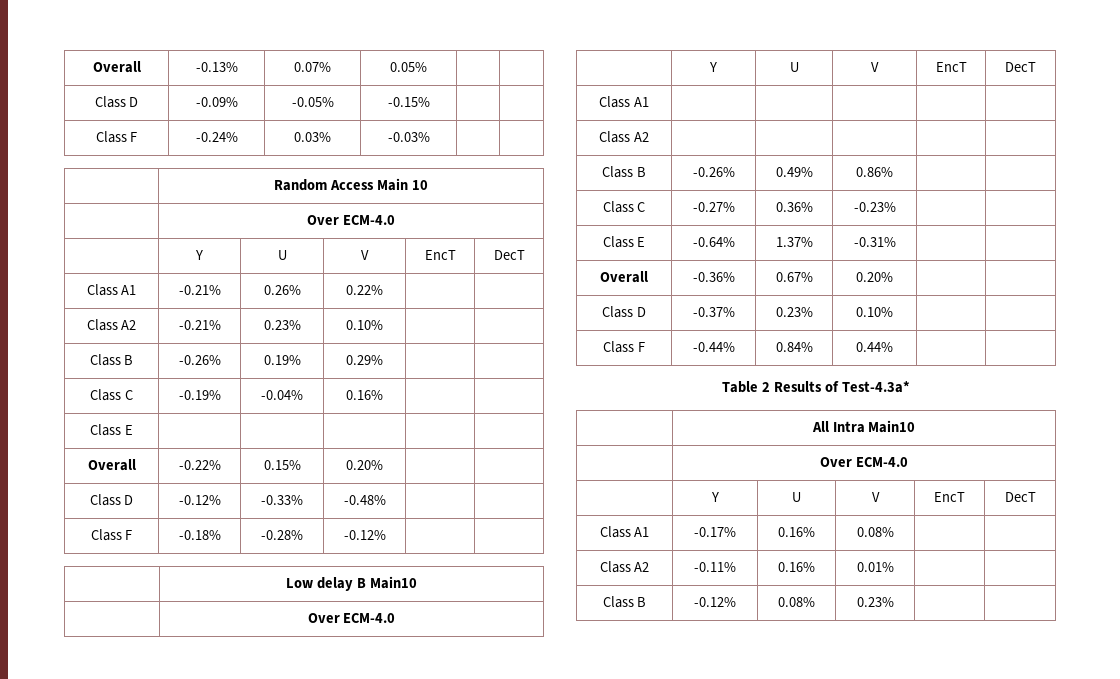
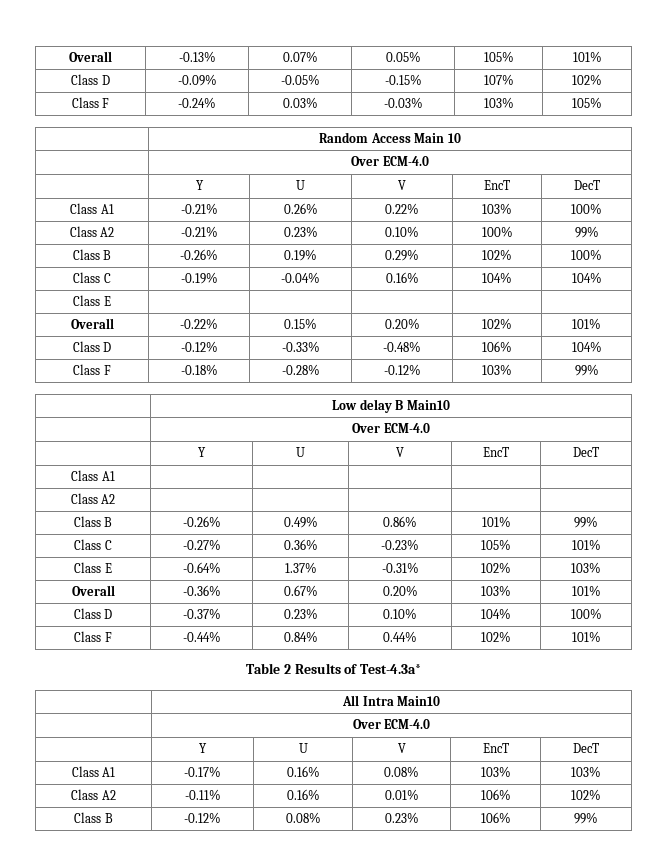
(427, 67) | -> [483,51,514,62] [572,51,602,62] 105% | 101%
(430, 102) | -> [483,74,514,85] [572,74,602,85] 107% | 102%
(430, 137) | -> [483,97,514,108] [572,97,602,108] 103% | 105%
(383, 290) | -> [482,203,512,214] [571,203,602,214] 103% | 100%
(383, 325) | -> [481,226,513,237] [574,226,599,238] 100% | 99%
(383, 360) | -> [482,249,512,260] [571,249,602,260] 102% | 100%
(383, 395) | -> [482,272,512,283] [571,272,602,283] 104% | 104%
(383, 465) | -> [482,318,512,329] [572,318,601,329] 102% | 101%
(386, 500) | -> [482,341,512,352] [571,341,602,352] 106% | 104%
(386, 535) | -> [482,364,512,375] [574,364,599,376] 103% | 99%
(893, 172) | -> [481,516,511,527] [574,516,598,528] 101% | 99%
(896, 207) | -> [481,539,511,550] [571,539,601,550] 105% | 101%
(896, 242) | -> [481,562,511,573] [571,562,601,573] 102% | 103%
(893, 277) | -> [481,585,511,596] [571,585,601,596] 103% | 101%
(893, 312) | -> [481,608,511,619] [570,608,602,619] 104% | 100%
(893, 347) | -> [481,631,511,642] [571,631,601,642] 102% | 101%
(894, 532) | -> [480,766,511,777] [571,766,601,777] 103% | 103%
(894, 567) | -> [480,789,511,800] [571,789,601,800] 106% | 102%
(894, 602) | -> [480,812,511,823] [574,812,598,824] 106% | 99%

